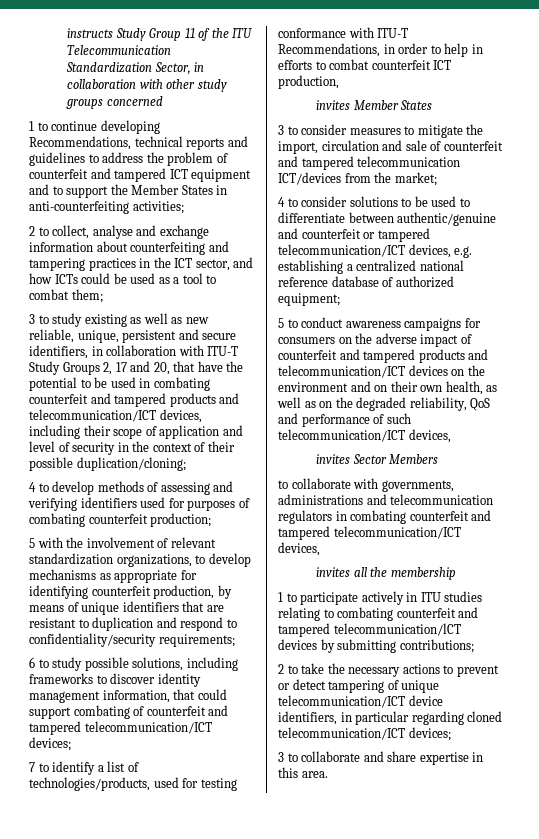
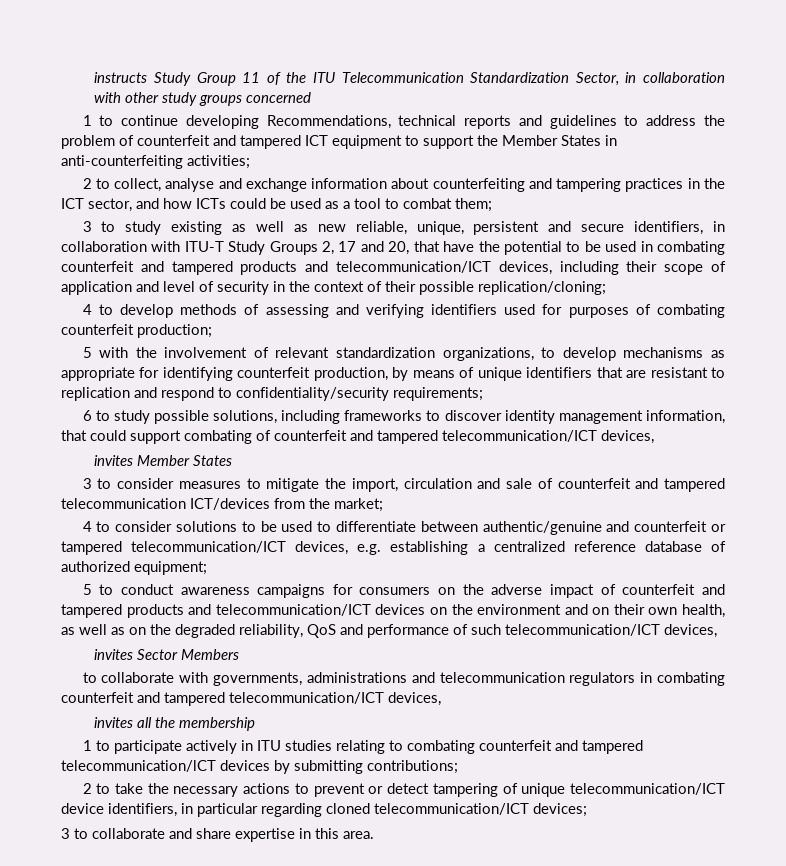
[29,184,49,195] and -> (402, 142) none
[76,457,186,471] duplication/cloning; -> [478,281,606,295] replication/cloning;
[92,617,154,631] duplication -> [61,387,130,401] replication
[29,737,71,751] [29,761,139,775] [29,777,237,791] [278,27,409,38] [278,43,483,57] [278,59,452,70] [278,75,339,89] devices; // 7 to identify a list of technologies/products, used for testing conformance with ITU-T Recommendations, in order to help in efforts to combat counterfeit ICT production, -> [601,430,654,444] devices,
[419,260,464,271] national -> (565, 546) none

